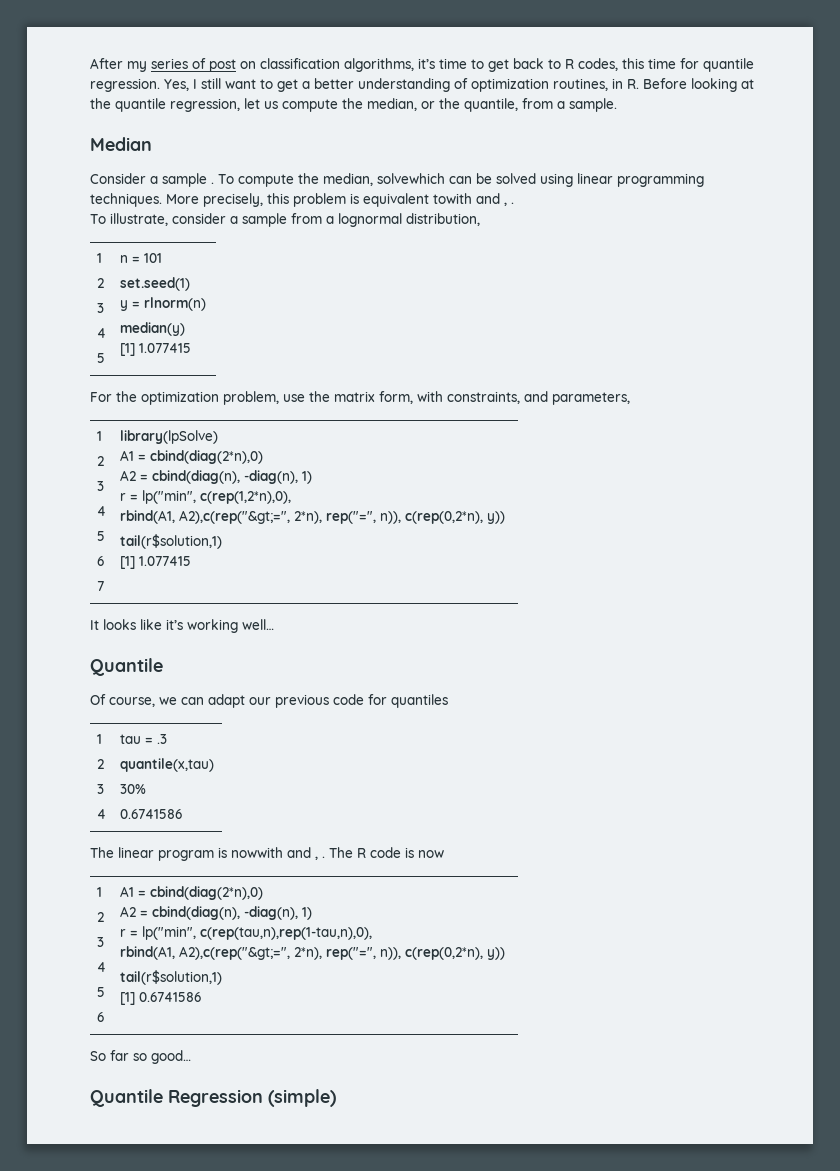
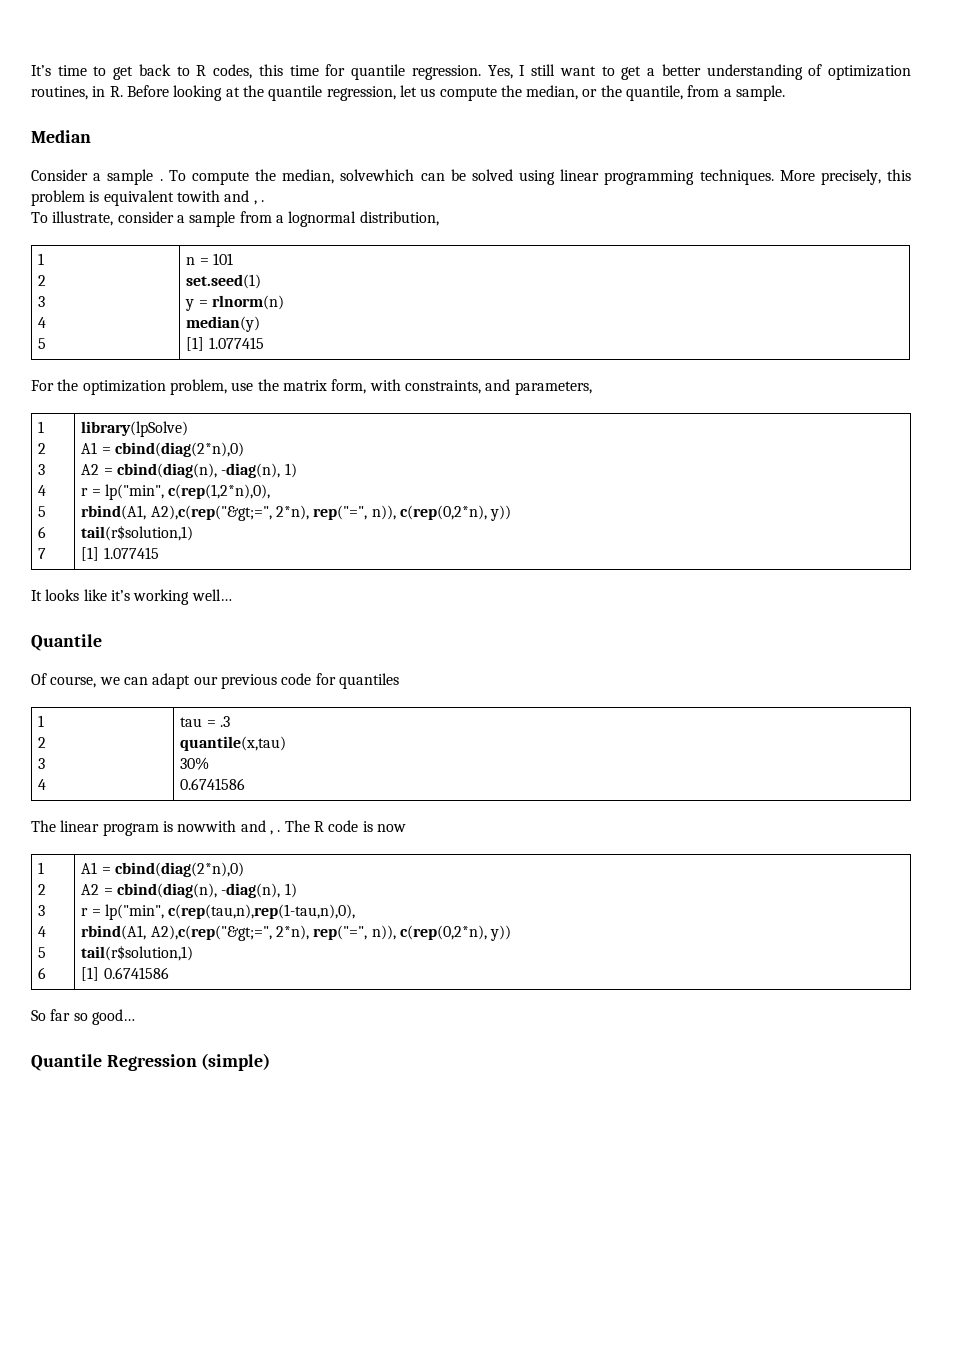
[90,58,435,72] After my series of post on classification algorithms, it’s -> [31,65,51,76] It’s

